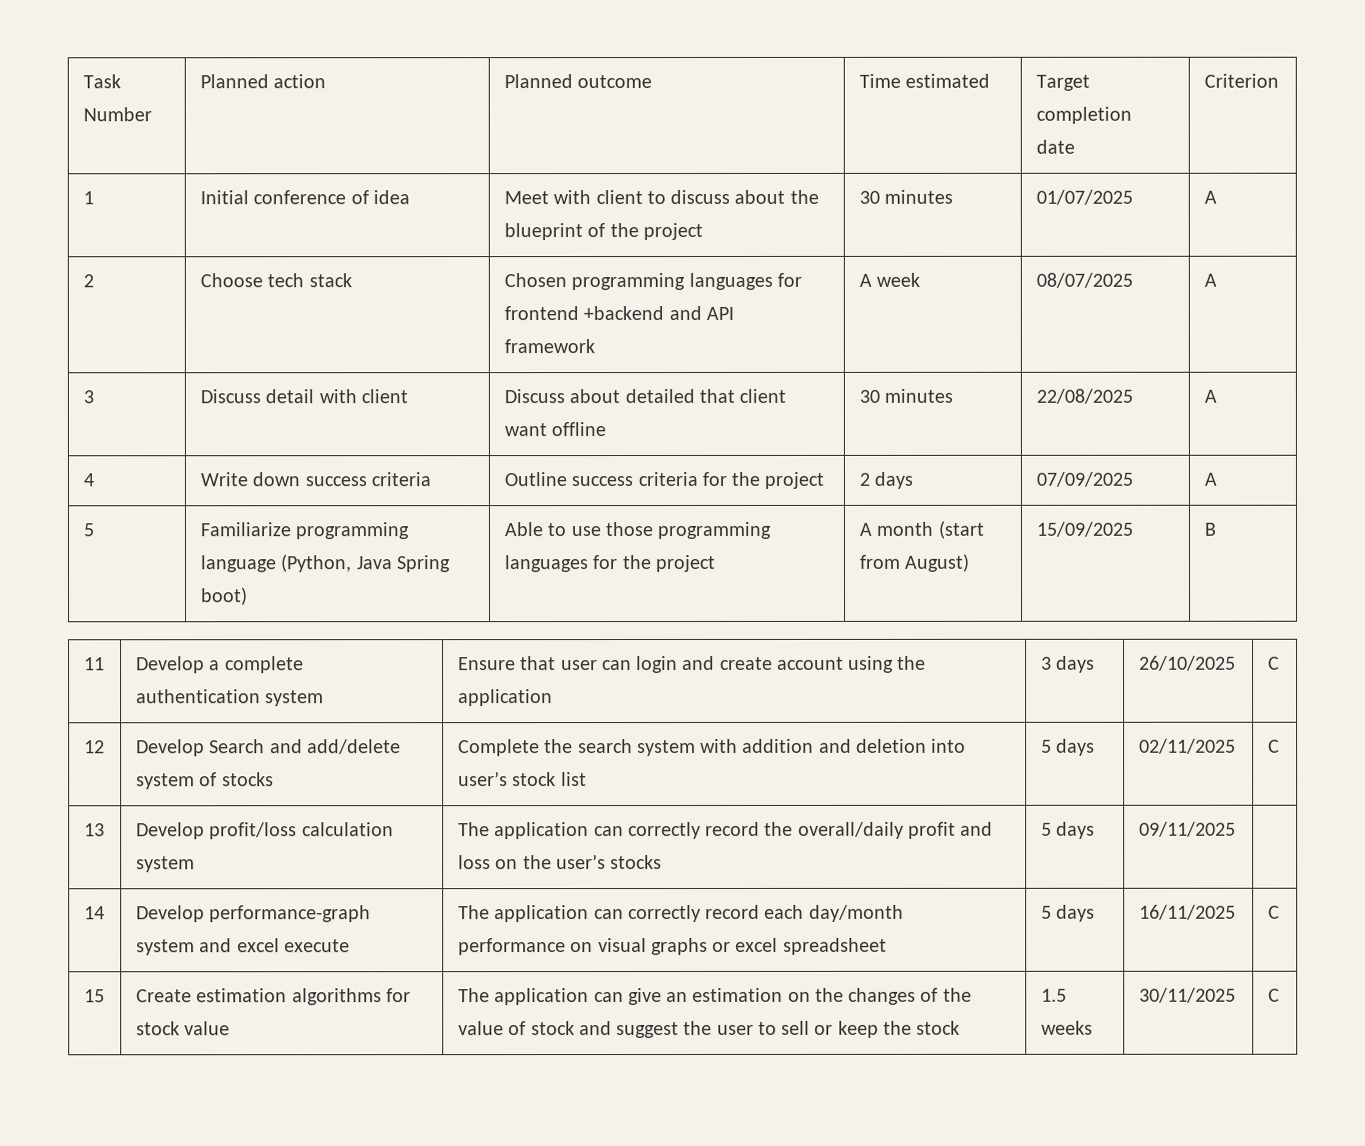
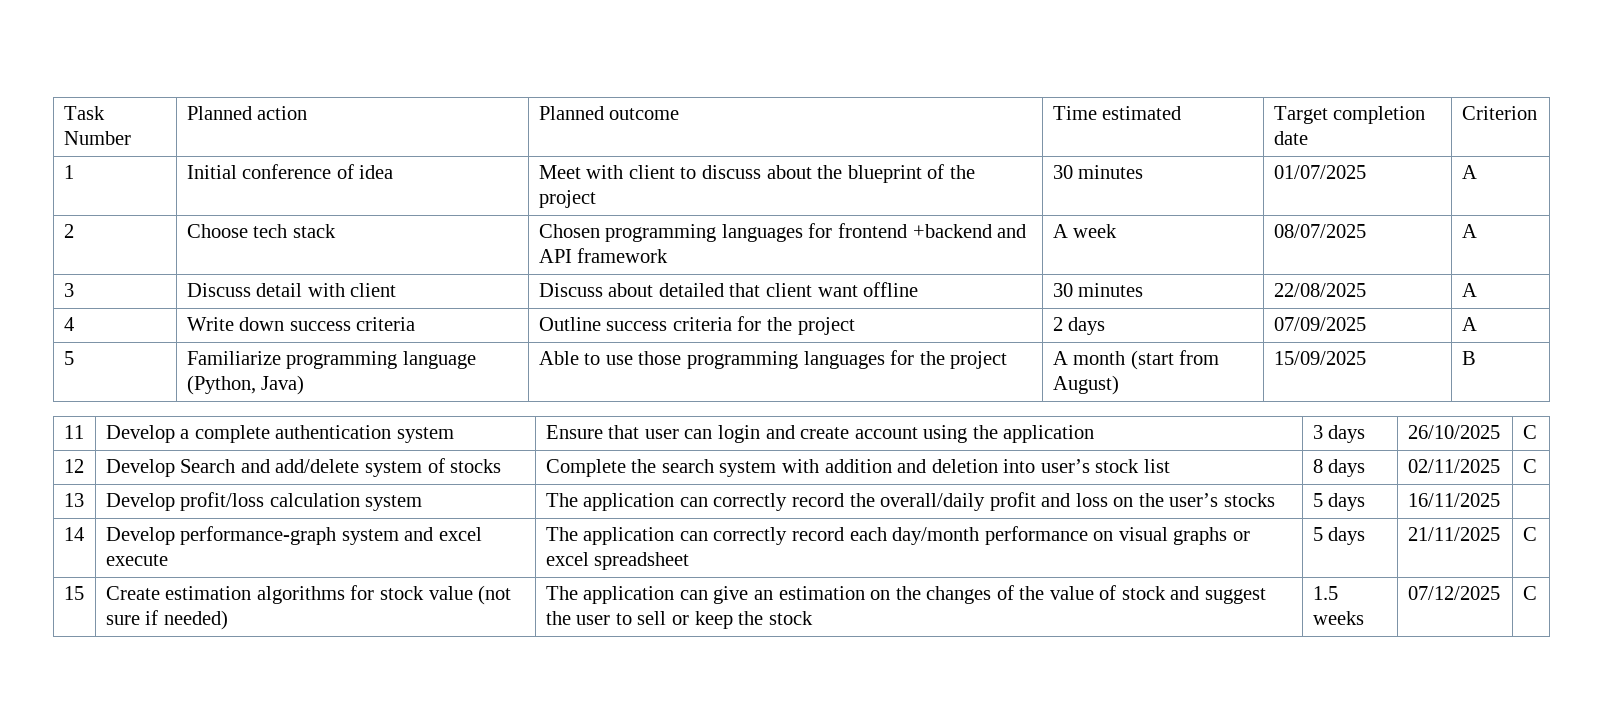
[355,555,450,573] [200,587,248,606] Java Spring boot) -> [261,375,305,395] Java)
[1040,739,1052,753] 5 -> [1312,459,1323,473] 8
[1138,821,1236,837] 09/11/2025 -> [1407,493,1500,507] 16/11/2025
[1138,904,1236,920] 16/11/2025 -> [1407,527,1500,541] 21/11/2025
(231, 1028) none -> [478,585,512,605] [105,610,228,630] (not sure if needed)
[1138,987,1236,1003] 30/11/2025 -> [1407,586,1500,600] 07/12/2025

